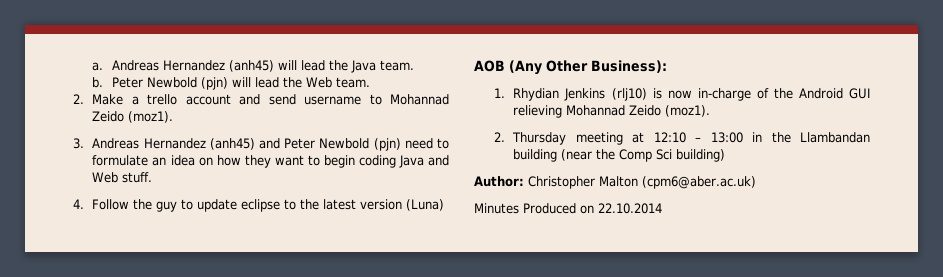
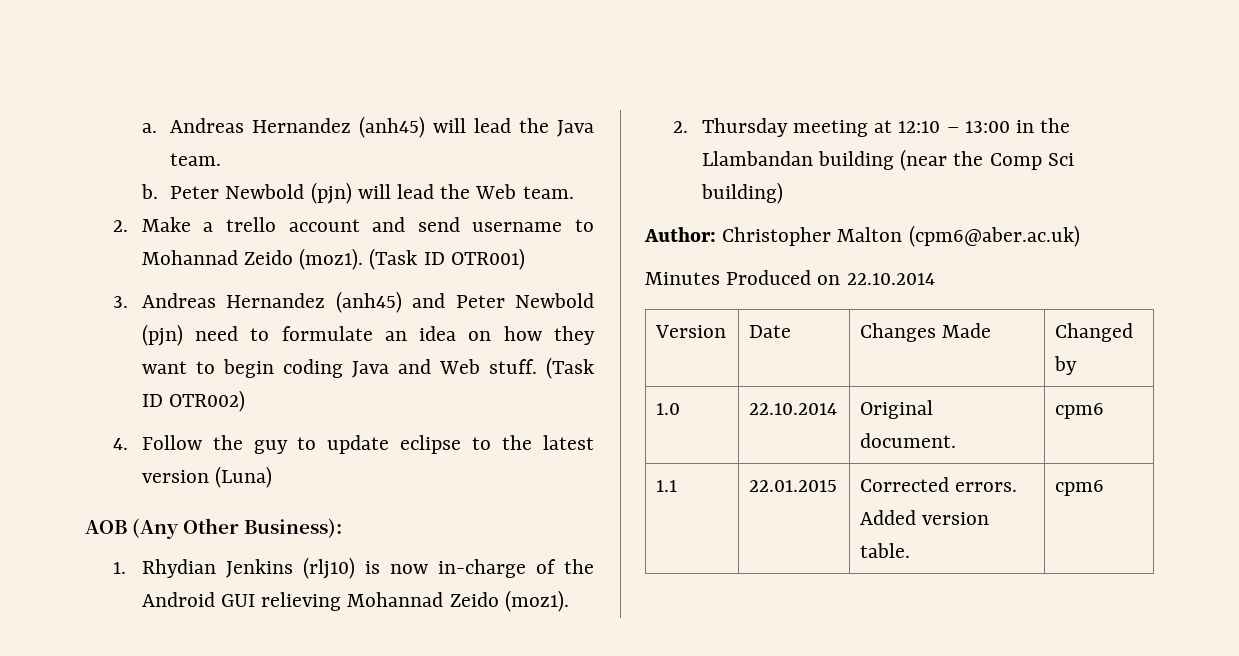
(174, 117) none -> [369,248,525,270] (Task ID OTR001)
(153, 177) none -> [546,357,594,379] [141,390,245,412] (Task ID OTR002)
(662, 208) none -> [655,325,727,338] [749,325,792,338] [860,323,992,342] [1055,323,1134,342] [1054,356,1078,375] [656,403,681,415] [749,403,838,415] [860,400,934,419] [860,433,957,448] [1055,403,1105,419] [656,480,678,492] [749,480,838,492] [860,477,1018,492] [860,510,990,525] [860,543,911,558] [1055,480,1105,496] // Version | Date | Changes Made | Changed by // 1.0 | 22.10.2014 | Original document. | cpm6 // 1.1 | 22.01.2015 | Corrected errors. Added version table. | cpm6

